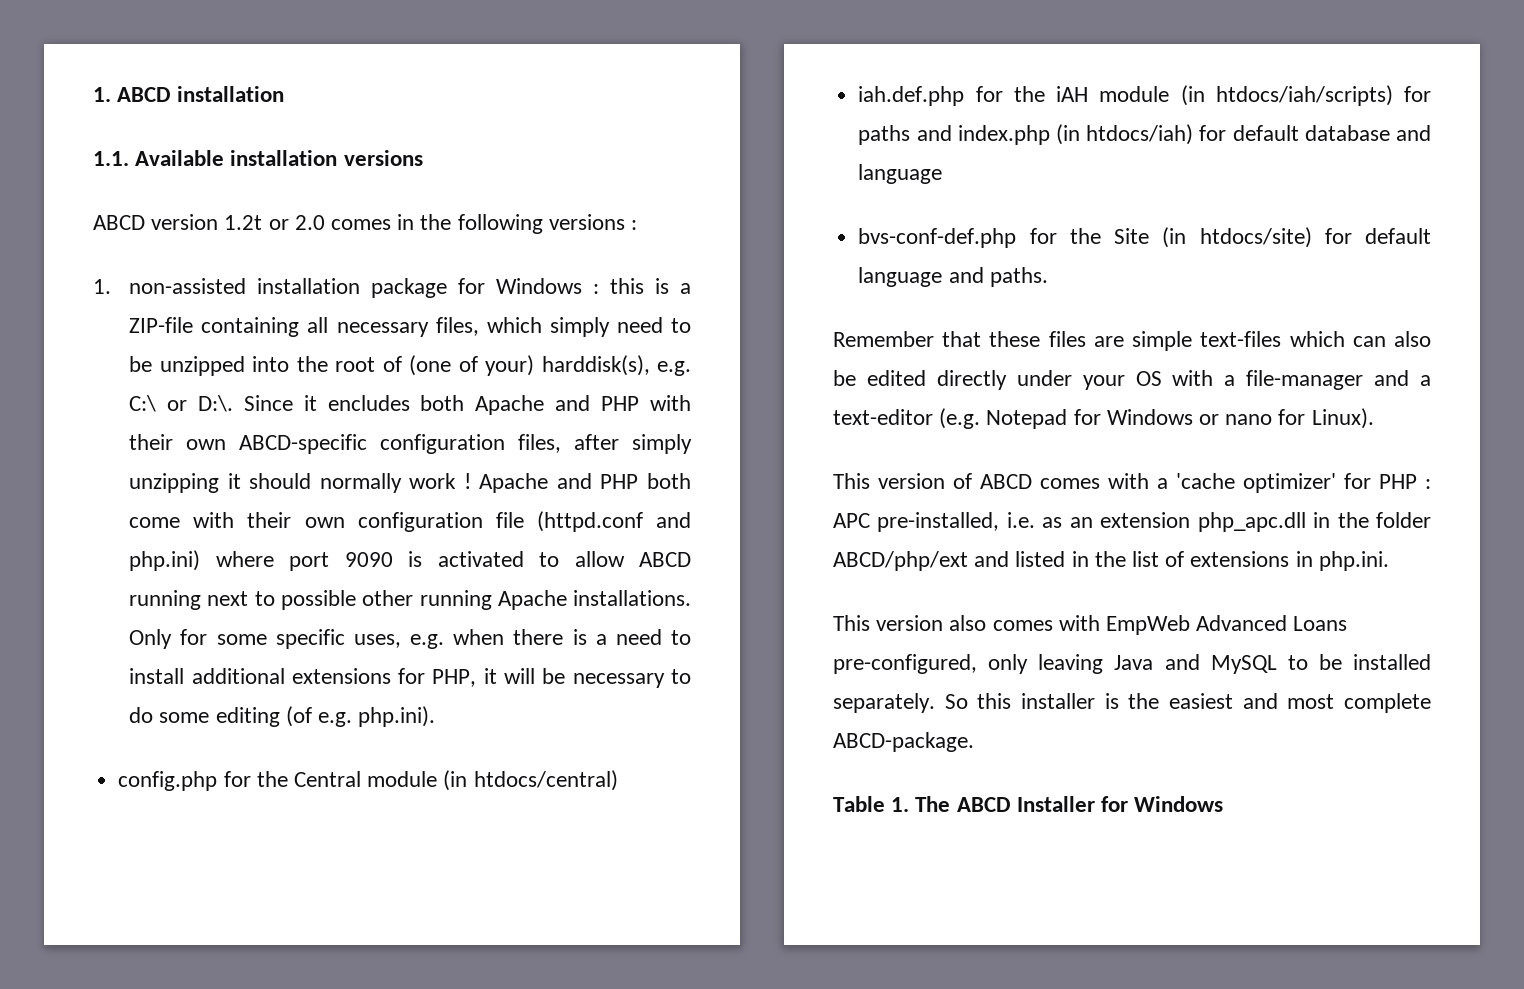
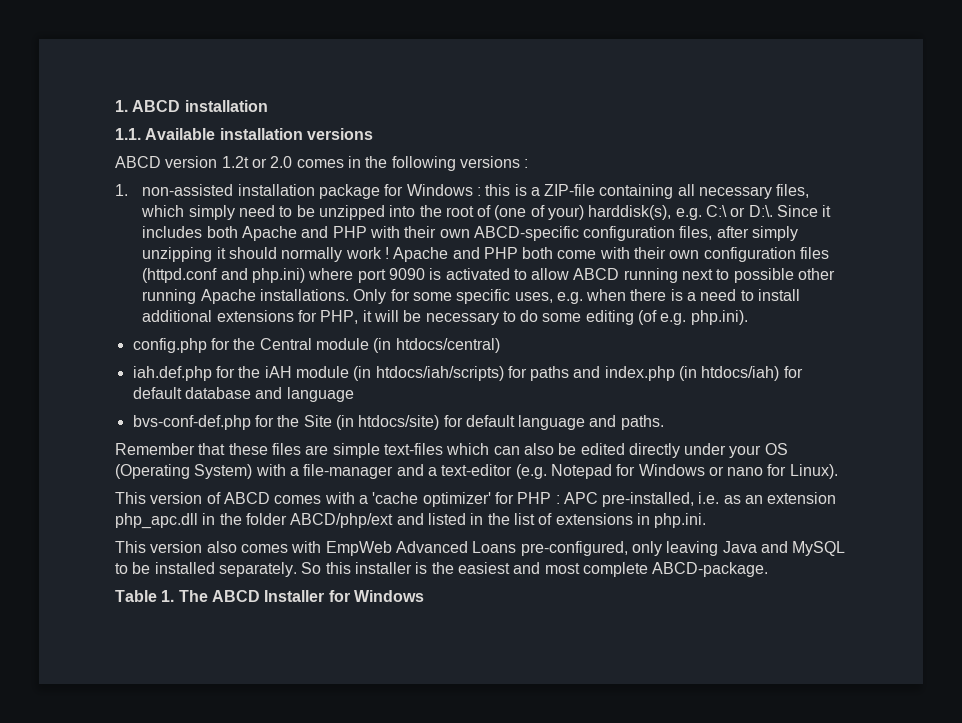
[327,395,410,411] encludes -> [142,226,203,238] includes
[495,512,524,528] file -> [800,247,830,259] files
(1162, 378) none -> [115,464,253,479] (Operating System)

